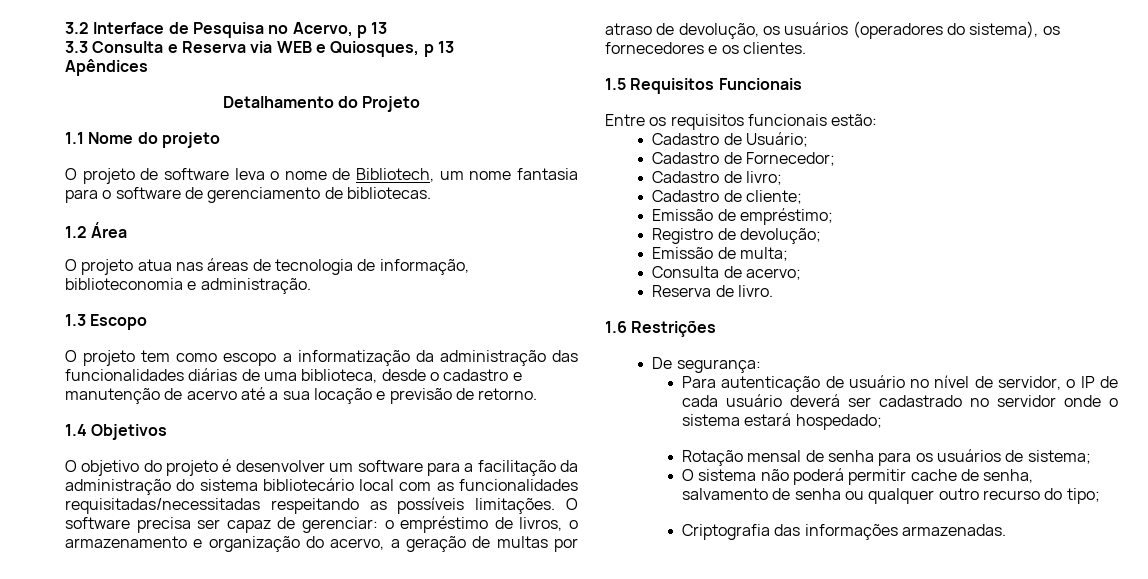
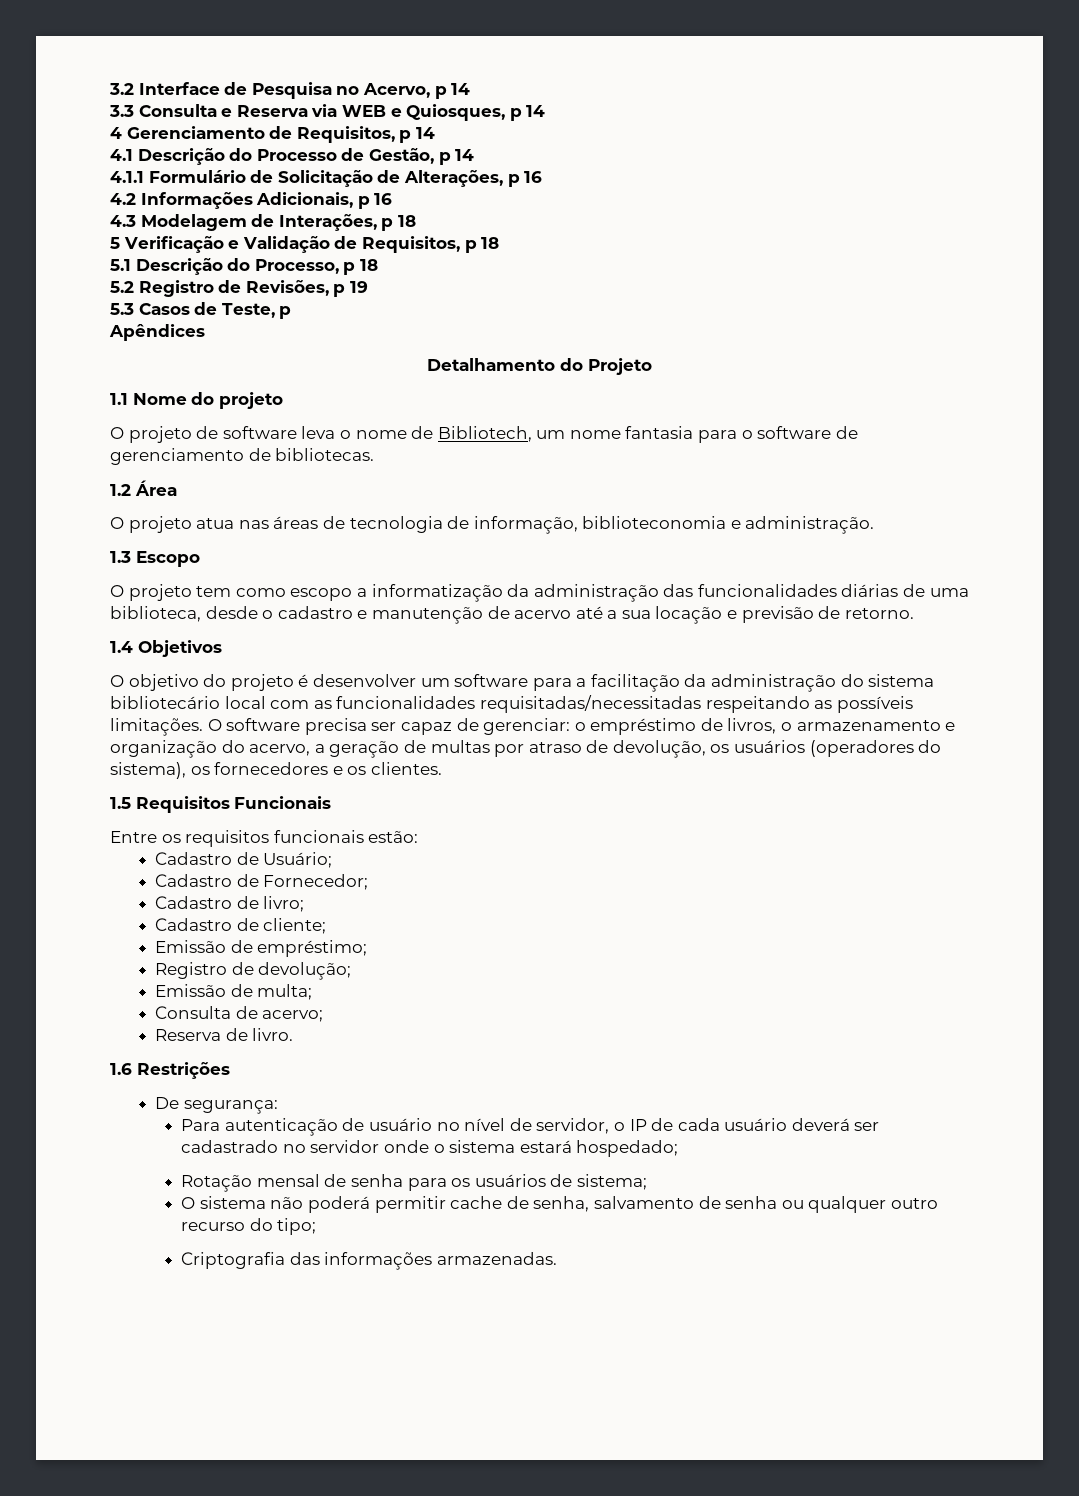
[371,22,388,34] 13 -> [451,83,471,95] 14
[437,41,454,53] 13 -> [526,105,546,117] [110,126,435,143] [110,148,475,165] [110,170,543,187] [110,192,393,209] [110,214,416,231] [110,236,500,253] [110,258,378,275] [110,280,368,297] [110,302,292,319] 14 // 4 Gerenciamento de Requisitos, p 14 // 4.1 Descrição do Processo de Gestão, p 14 // 4.1.1 Formulário de Solicitação de Alterações, p 16 // 4.2 Informações Adicionais, p 16 // 4.3 Modelagem de Interações, p 18 // 5 Verificação e Validação de Requisitos, p 18 // 5.1 Descrição do Processo, p 18 // 5.2 Registro de Revisões, p 19 // 5.3 Casos de Teste, p

